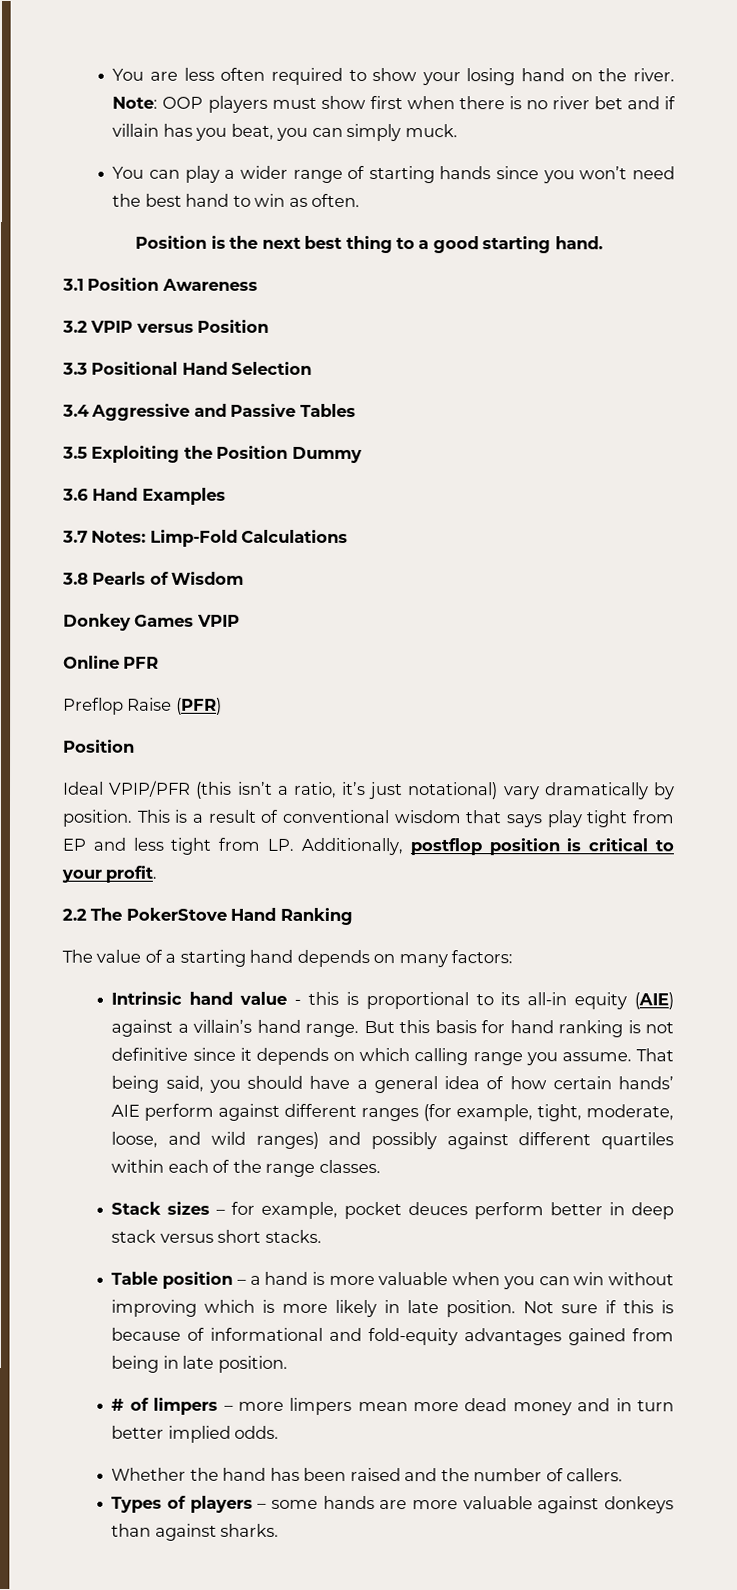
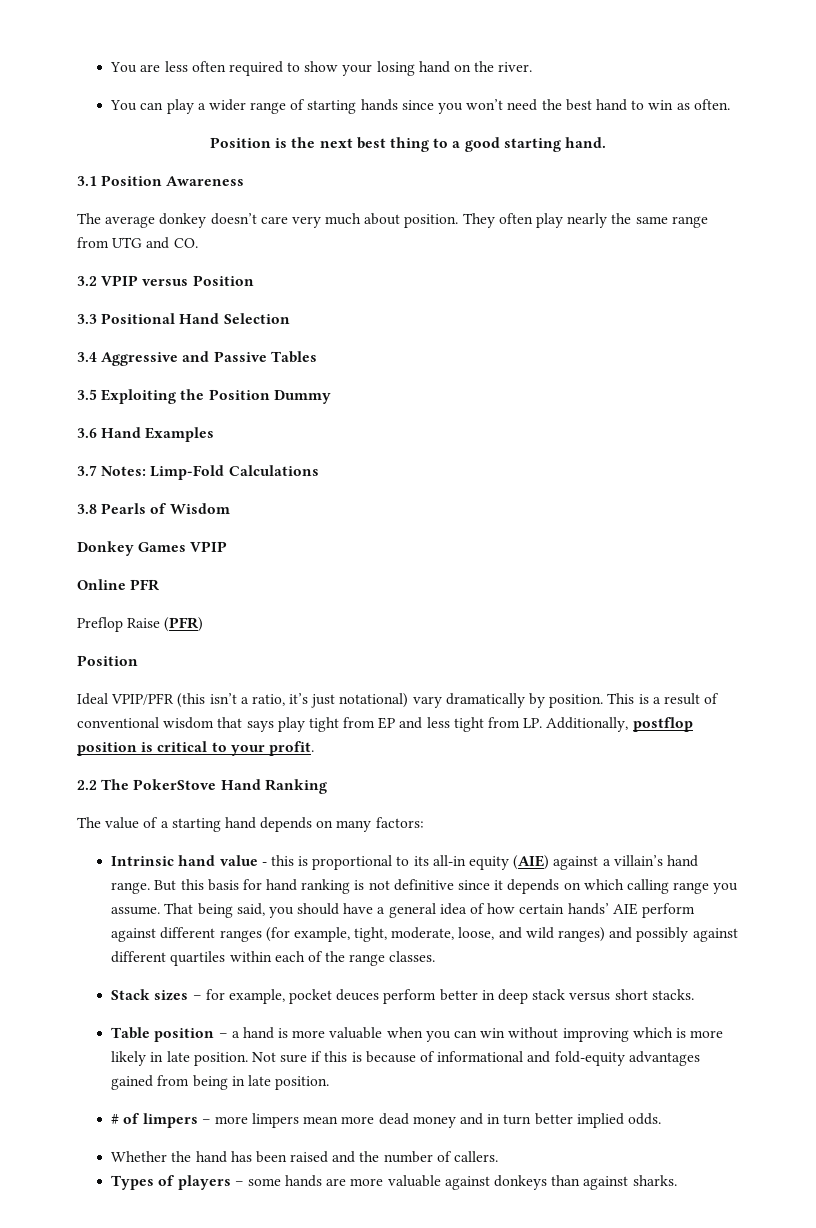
[112,95,676,113] [112,123,458,142] Note: OOP players must show first when there is no river bet and if villain has you beat, you can simply muck. -> (533, 67) none
(258, 284) none -> [77,213,708,228] [77,237,198,249] // The average donkey doesn’t care very much about position. They often play nearly the same range from UTG and CO.

